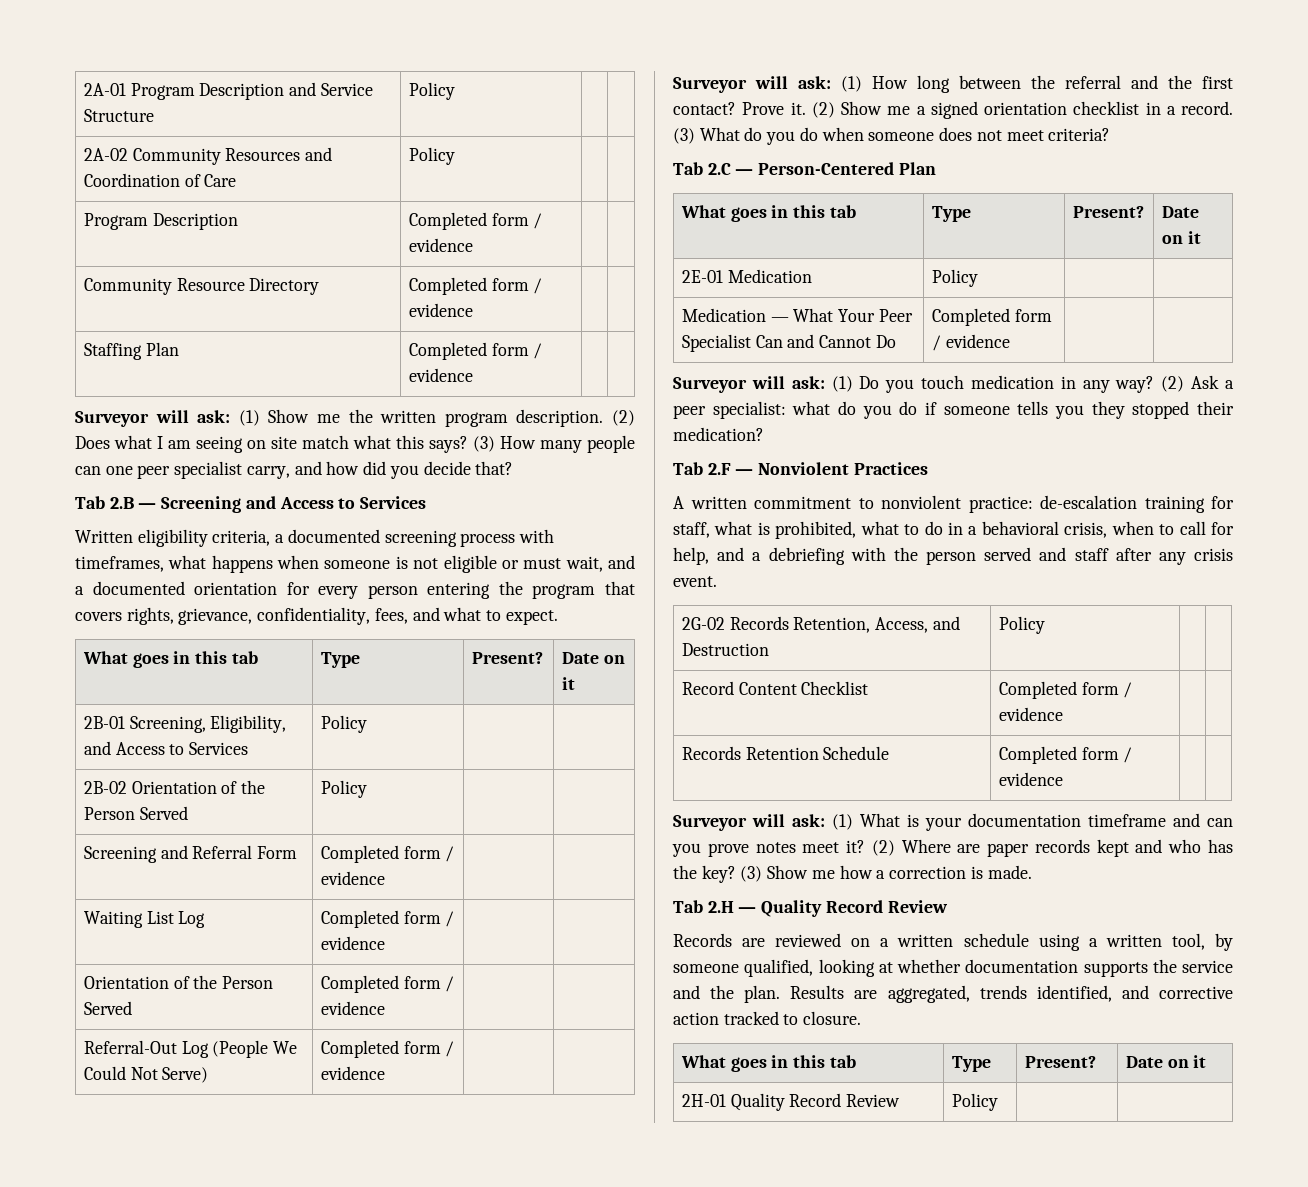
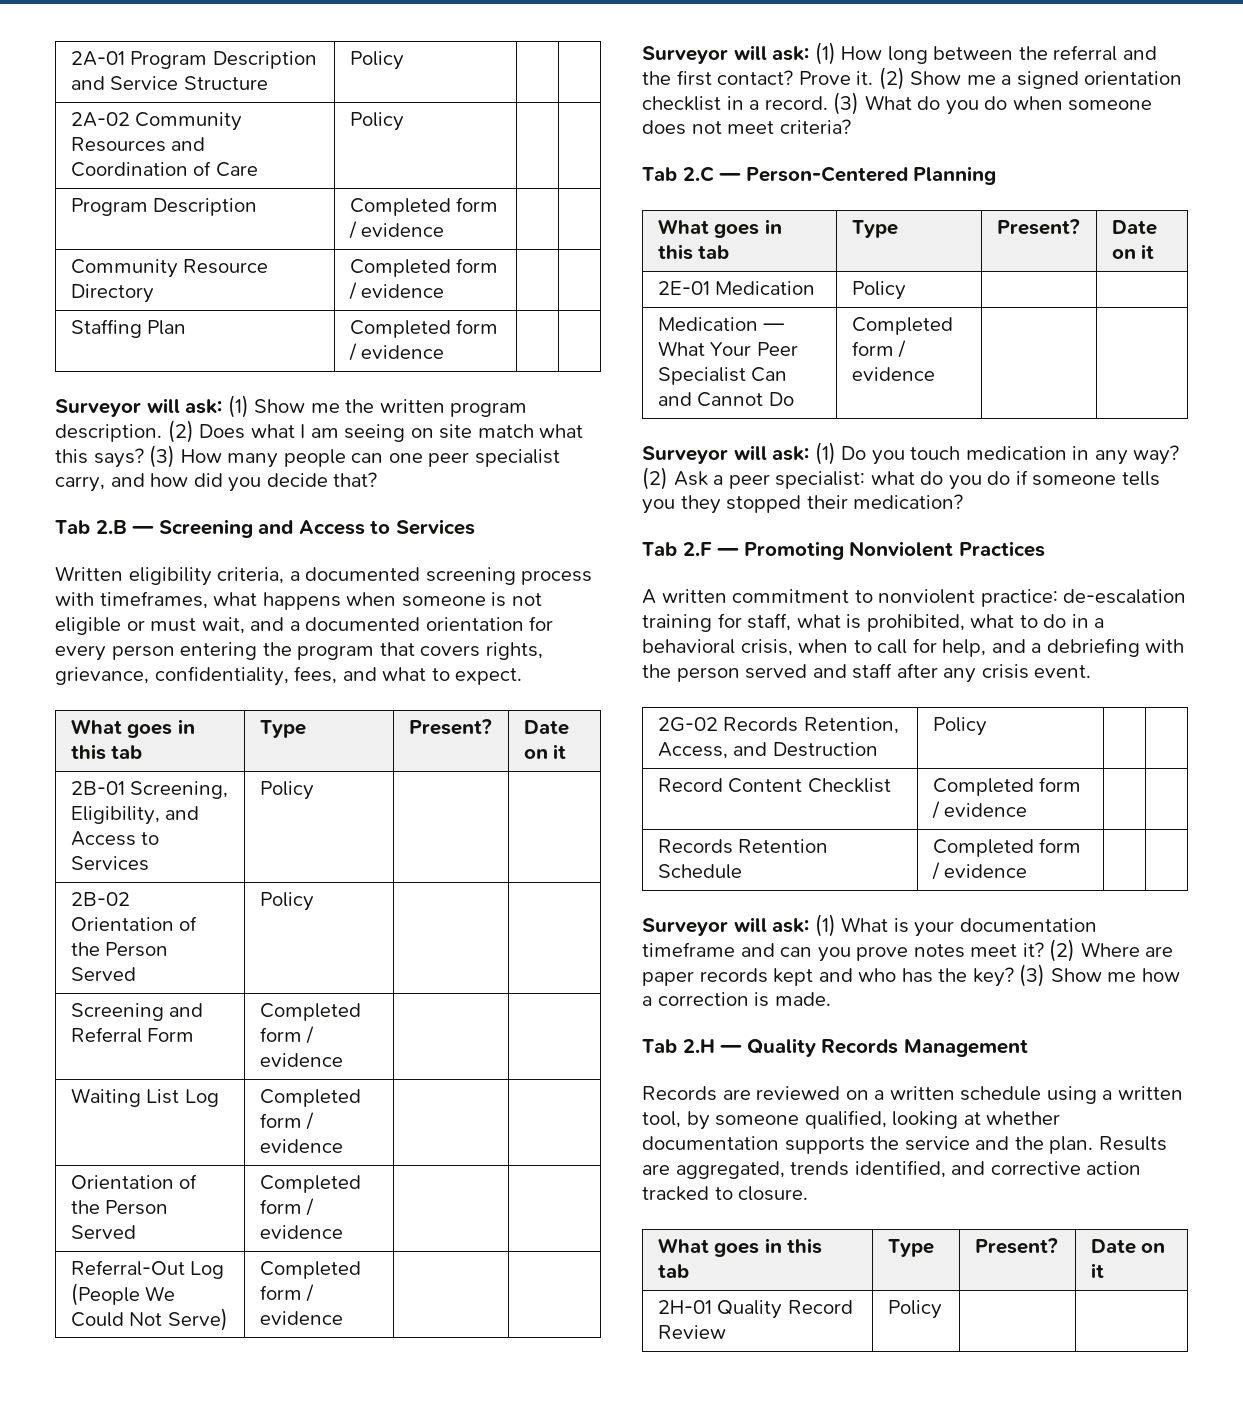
[898,162,936,175] Plan -> [913,166,997,185] Planning
(754, 472) none -> [743,541,844,560] Promoting
[825,900,948,913] Record Review -> [821,1039,1028,1057] Records Management

